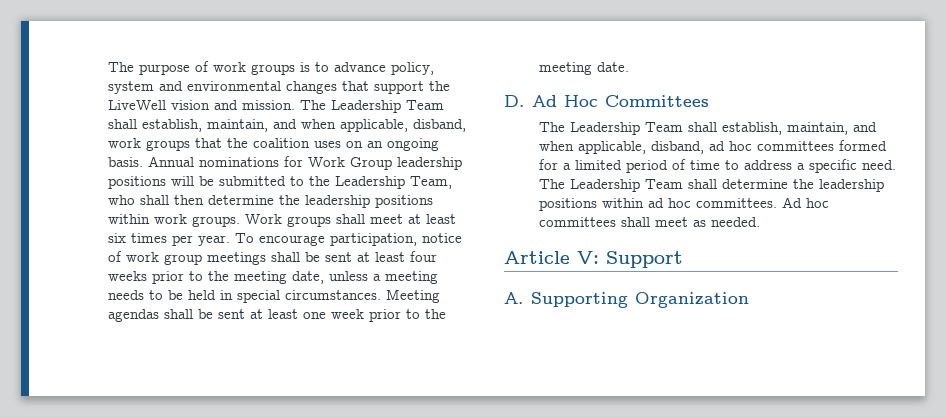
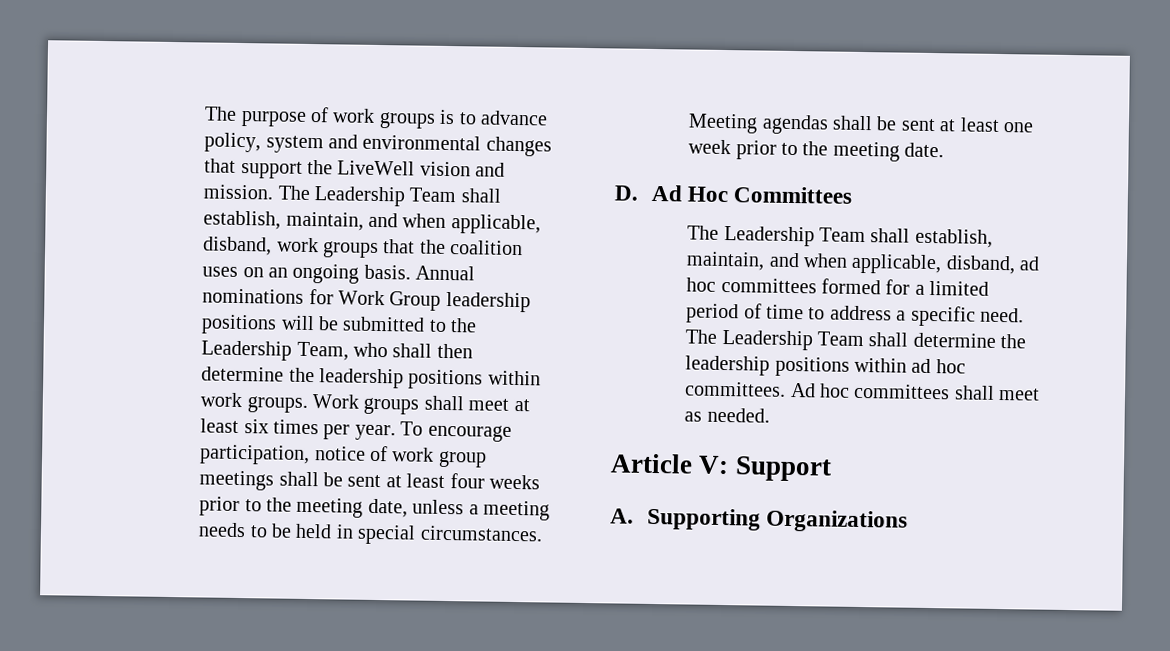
[634,292,749,308] Organization -> [765,509,908,533] Organizations

